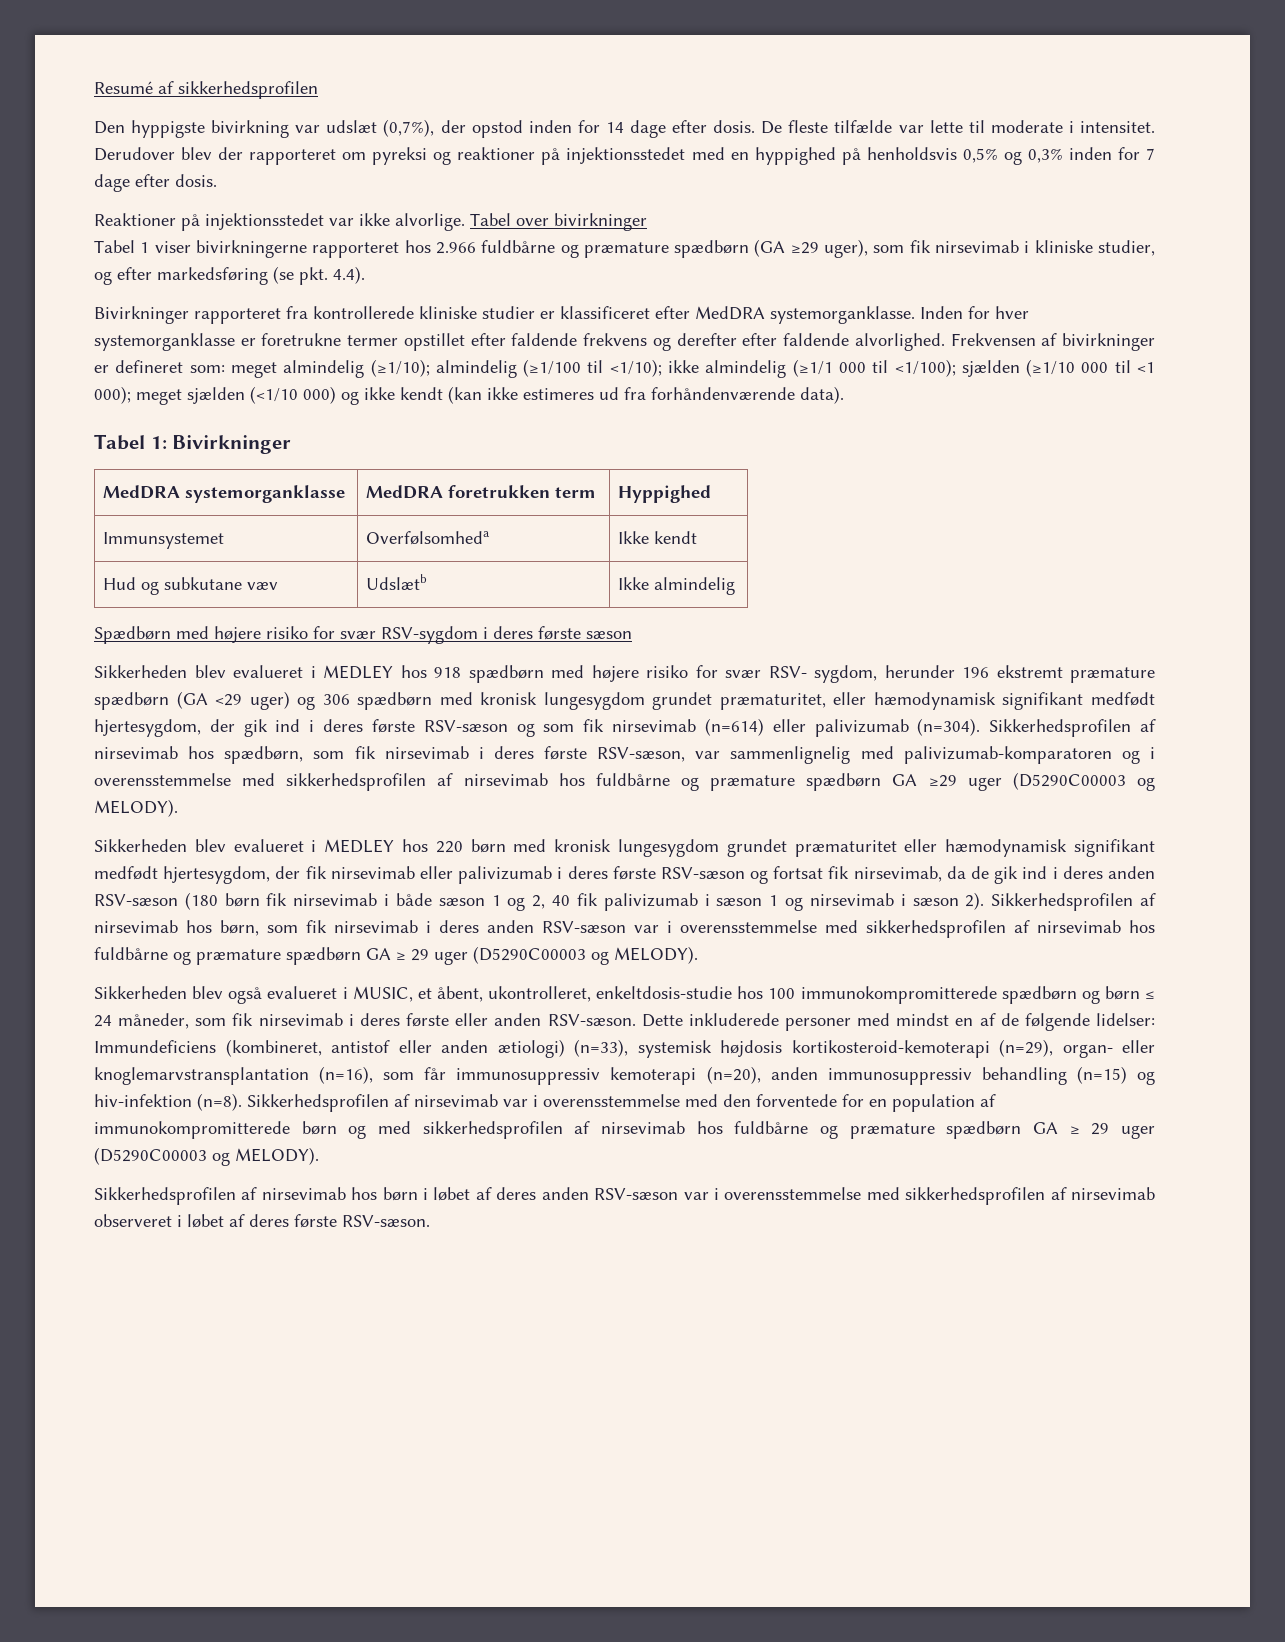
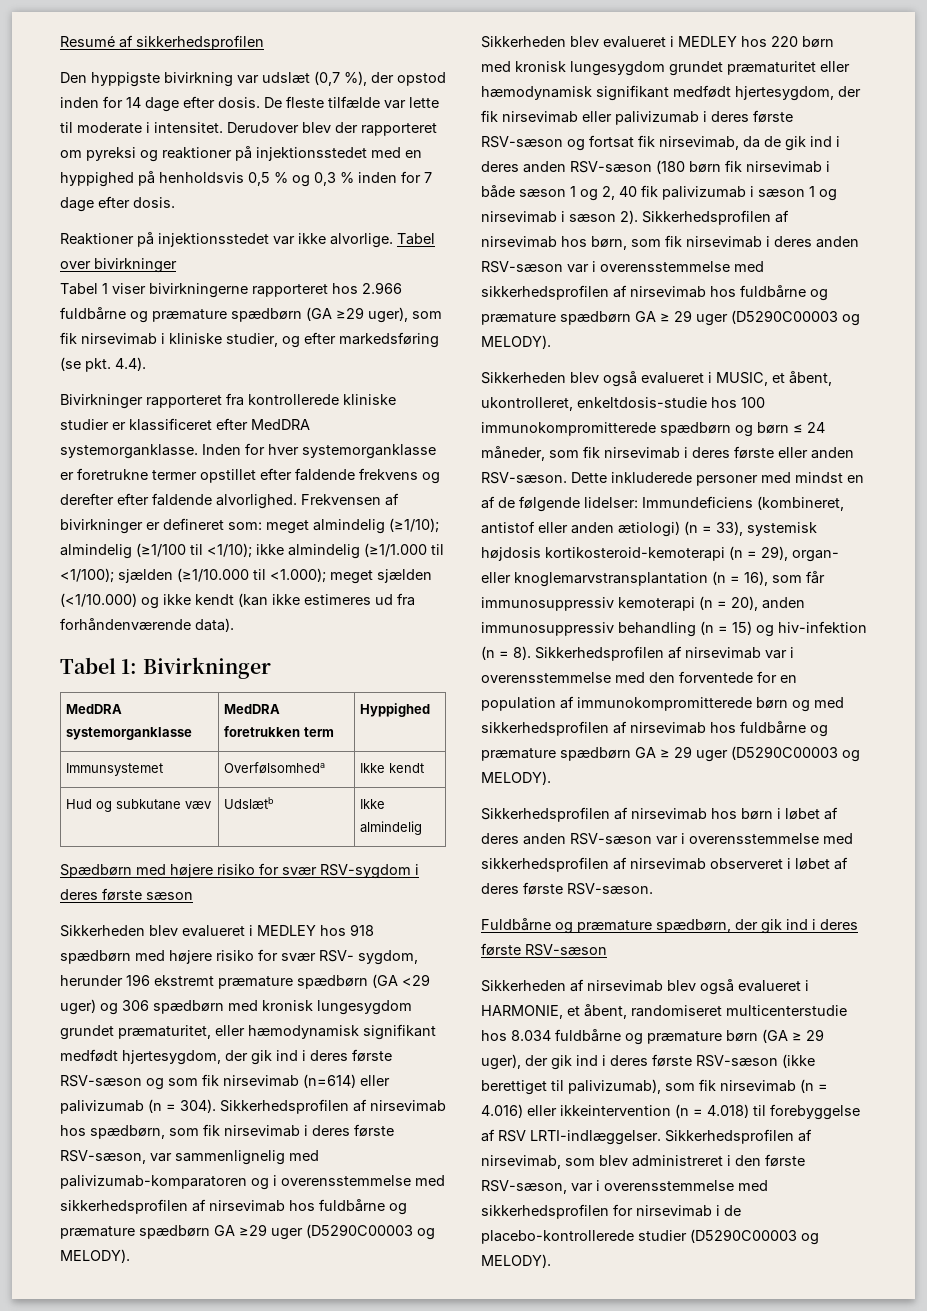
[383,119,435,137] (0,7%), -> [314,71,367,86] (0,7 %),
[962,148,1063,165] 0,5% og 0,3% -> [248,172,354,187] 0,5 % og 0,3 %
[792,359,866,377] (≥1/1 000 -> [364,543,427,557] (≥1/1.000
[1026,359,1155,377] [94,386,336,405] (≥1/10 000 til <1 000); meget sjælden (<1/10 000) -> [177,568,432,584] [60,593,137,607] (≥1/10.000 til <1.000); meget sjælden (<1/10.000)
[917,718,981,736] (n=304). -> [148,1099,216,1113] (n = 304).
[574,1039,1155,1058] [94,1066,1155,1085] [94,1093,242,1111] (n=33), systemisk højdosis kortikosteroid-kemoterapi (n=29), organ- eller knoglemarvstransplantation (n=16), som får immunosuppressiv kemoterapi (n=20), anden immunosuppressiv behandling (n=15) og hiv-infektion (n=8). -> [684,521,817,536] [481,546,839,562] [481,571,825,587] [481,596,805,611] [481,621,867,637] [481,646,531,660] (n = 33), systemisk højdosis kortikosteroid-kemoterapi (n = 29), organ- eller knoglemarvstransplantation (n = 16), som får immunosuppressiv kemoterapi (n = 20), anden immunosuppressiv behandling (n = 15) og hiv-infektion (n = 8).
(430, 1221) none -> [481,918,858,934] [481,943,607,956] [481,979,809,995] [481,1004,847,1019] [481,1029,824,1045] [481,1054,815,1070] [481,1079,828,1095] [481,1104,860,1120] [481,1129,812,1145] [481,1154,805,1169] [481,1180,768,1194] [481,1204,741,1219] [481,1229,819,1245] [481,1254,551,1268] // Fuldbårne og præmature spædbørn, der gik ind i deres første RSV-sæson // Sikkerheden af nirsevimab blev også evalueret i HARMONIE, et åbent, randomiseret multicenterstudie hos 8.034 fuldbårne og præmature børn (GA ≥ 29 uger), der gik ind i deres første RSV-sæson (ikke berettiget til palivizumab), som fik nirsevimab (n = 4.016) eller ikkeintervention (n = 4.018) til forebyggelse af RSV LRTI-indlæggelser. Sikkerhedsprofilen af nirsevimab, som blev administreret i den første RSV-sæson, var i overensstemmelse med sikkerhedsprofilen for nirsevimab i de placebo-kontrollerede studier (D5290C00003 og MELODY).

